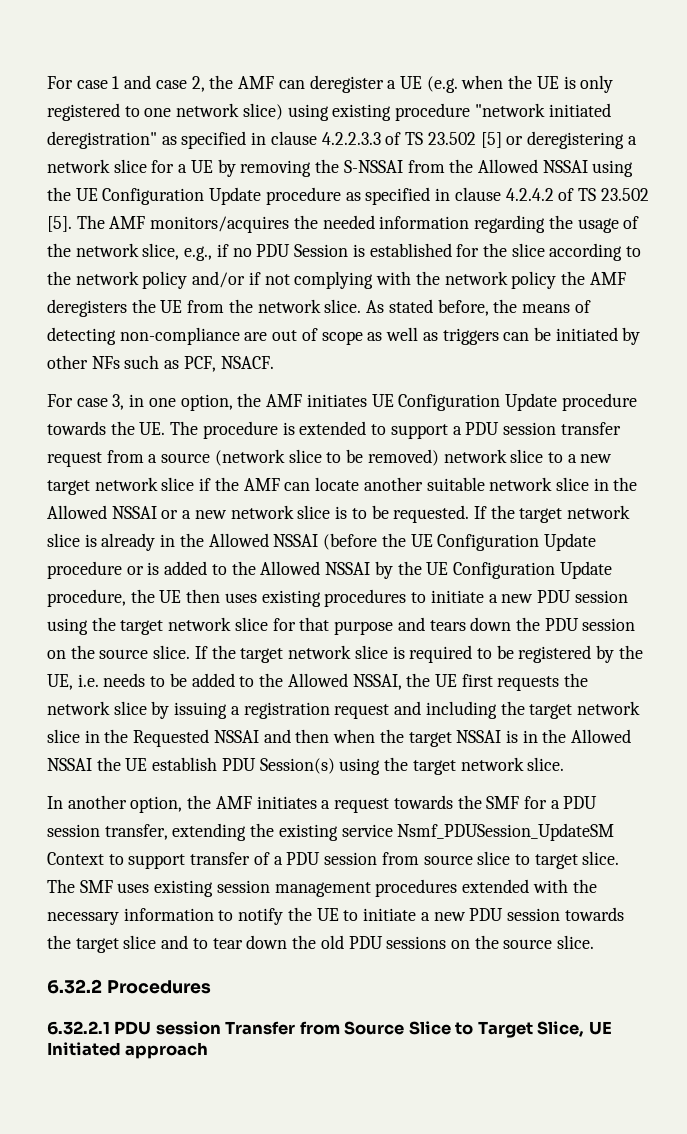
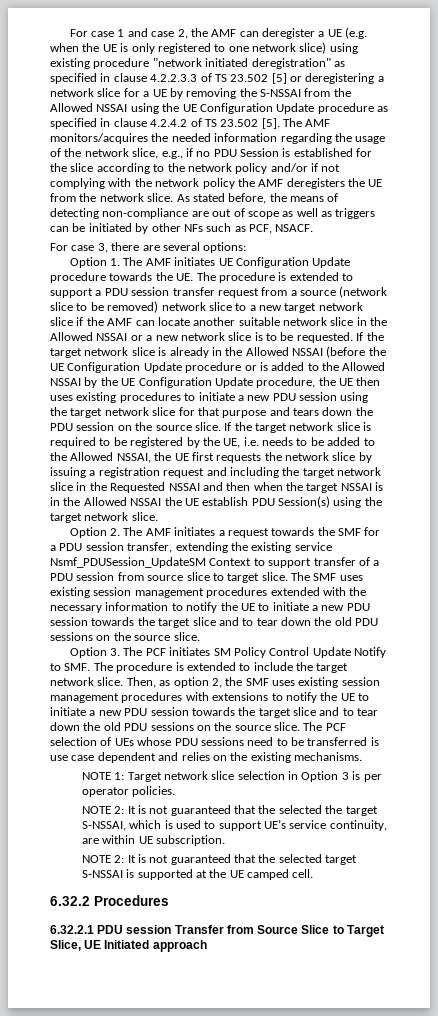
[129,393,262,411] in one option, the -> [111,242,247,253] [69,257,143,268] there are several options: // Option 1. The
[47,795,212,813] In another option, the -> [69,527,143,538] Option 2. The
(595, 942) none -> [69,647,386,658] [50,662,349,673] [50,677,380,688] [50,692,369,703] [50,707,379,718] [50,722,346,731] [50,737,379,746] [50,752,362,763] [81,771,382,782] [81,786,176,797] [81,805,378,816] [81,819,387,831] [81,835,225,846] [81,854,358,865] [81,869,314,880] // Option 3. The PCF initiates SM Policy Control Update Notify to SMF. The procedure is extended to include the target network slice. Then, as option 2, the SMF uses existing session management procedures with extensions to notify the UE to initiate a new PDU session towards the target slice and to tear down the old PDU sessions on the source slice. The PCF selection of UEs whose PDU sessions need to be transferred is use case dependent and relies on the existing mechanisms. // NOTE 1: Target network slice selection in Option 3 is per operator policies. // NOTE 2: It is not guaranteed that the selected the target S-NSSAI, which is used to support UE’s service continuity, are within UE subscription. // NOTE 2: It is not guaranteed that the selected target S-NSSAI is supported at the UE camped cell.

